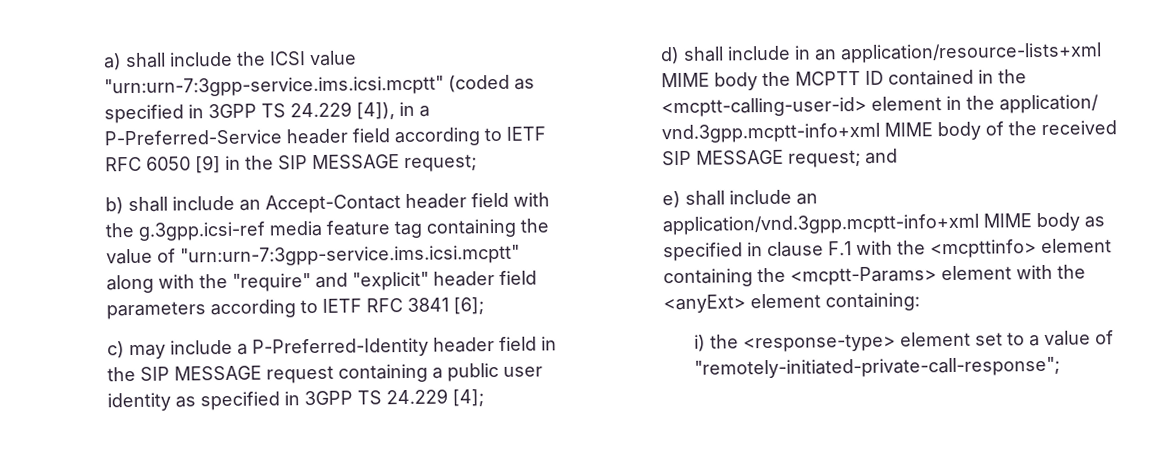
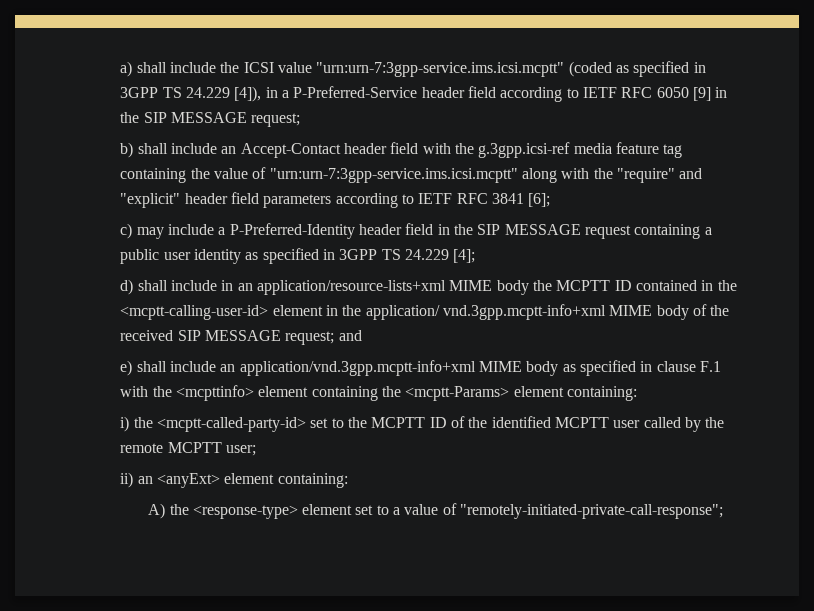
[1016,264,1087,280] with the -> [567,386,638,401] [120,416,725,432] [120,442,257,456] [120,472,153,488] containing: // i) the <mcptt-called-party-id> set to the MCPTT ID of the identified MCPTT user called by the remote MCPTT user; // ii) an
[693,334,706,352] i) -> [148,503,166,519] A)

